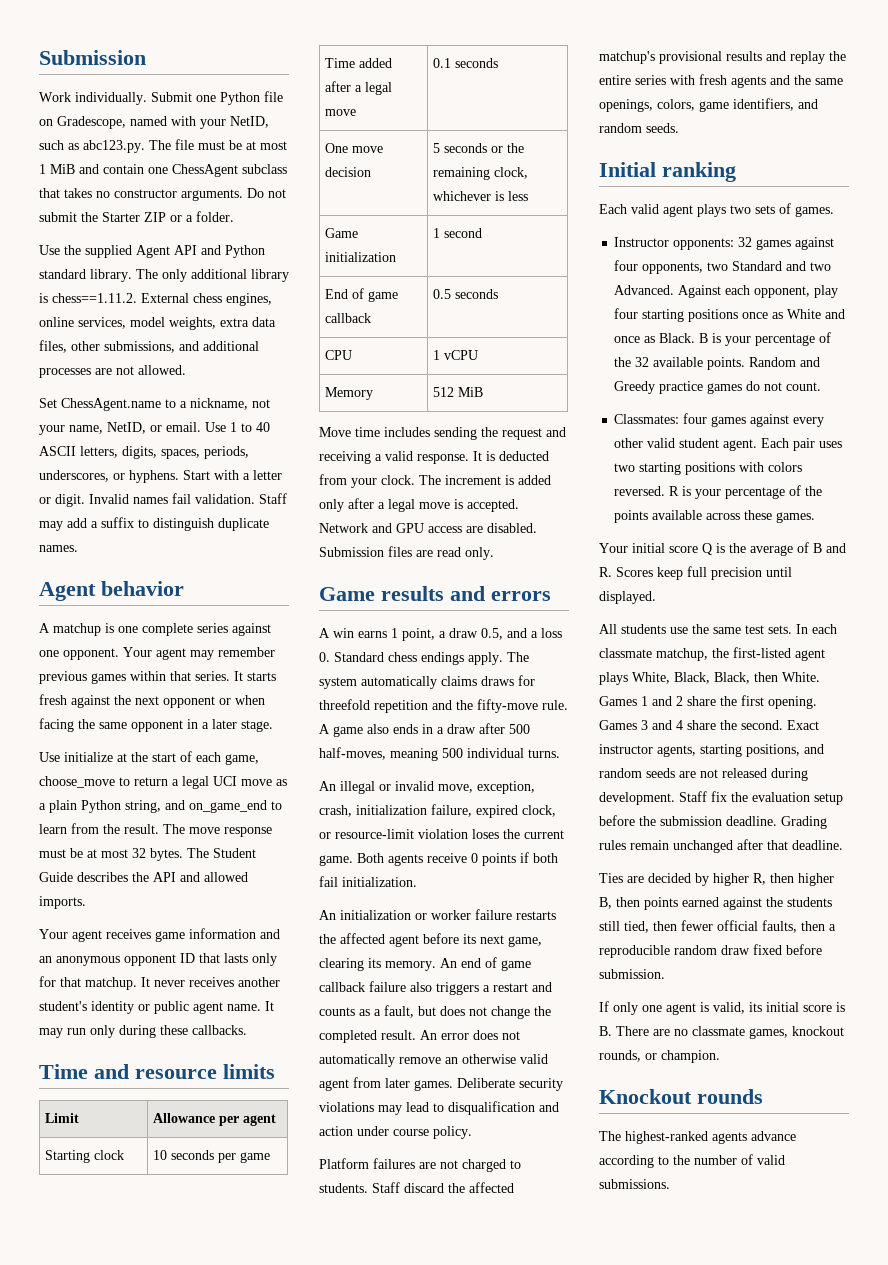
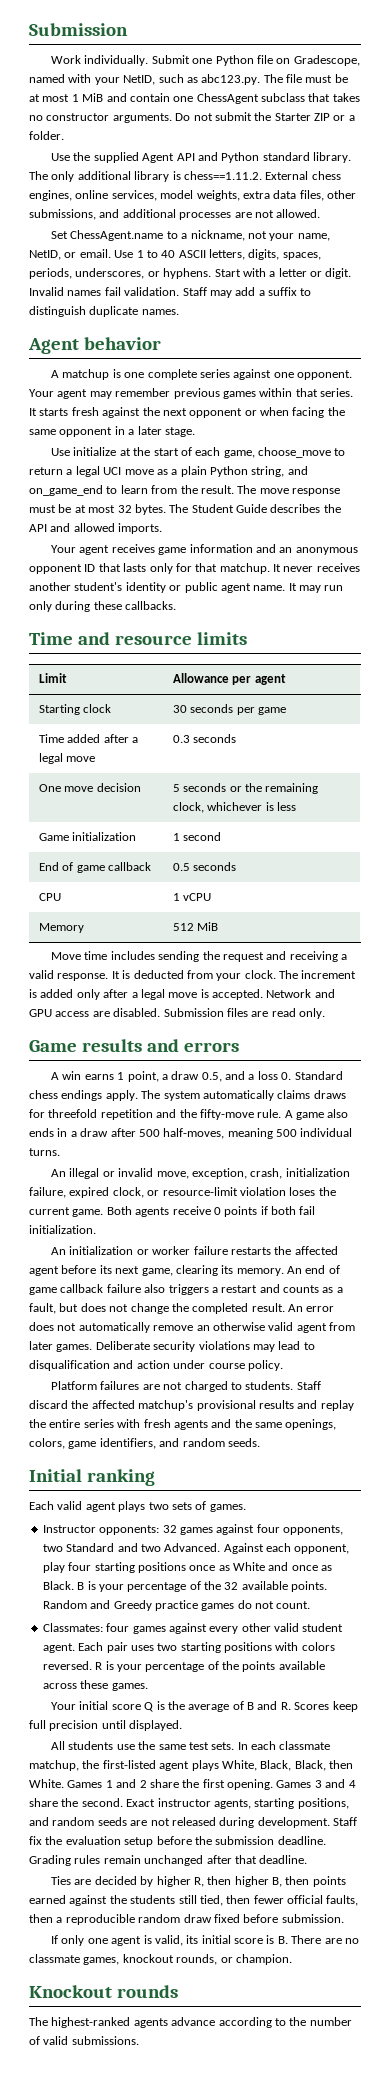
[153,1150,168,1160] 10 -> [172,705,187,713] 30
[433,58,452,68] 0.1 -> [172,735,190,743] 0.3

